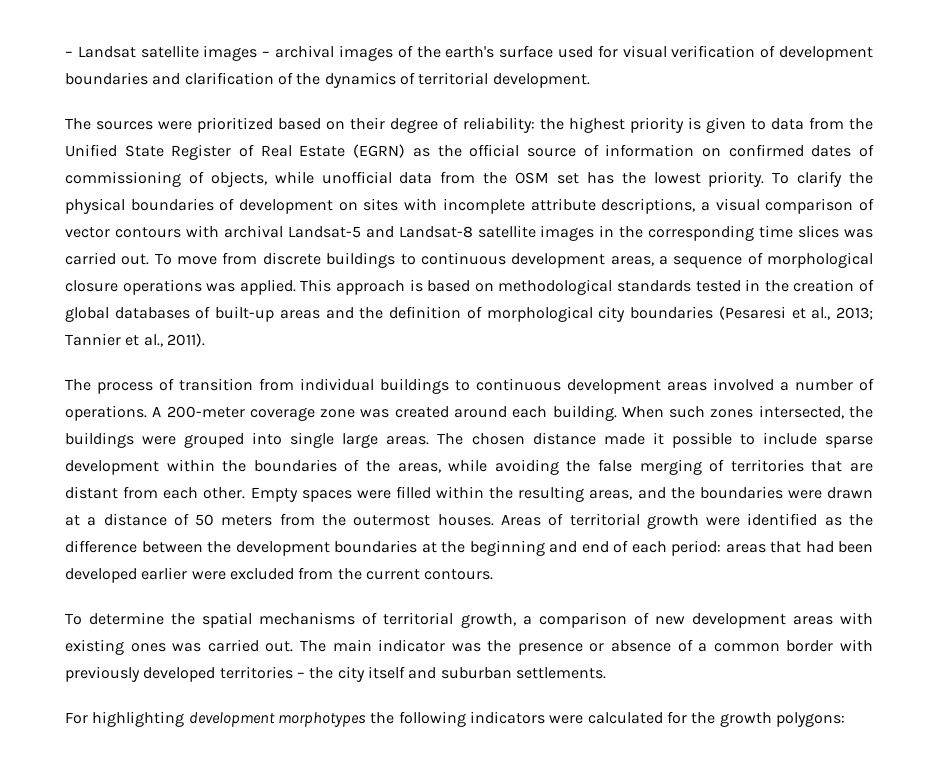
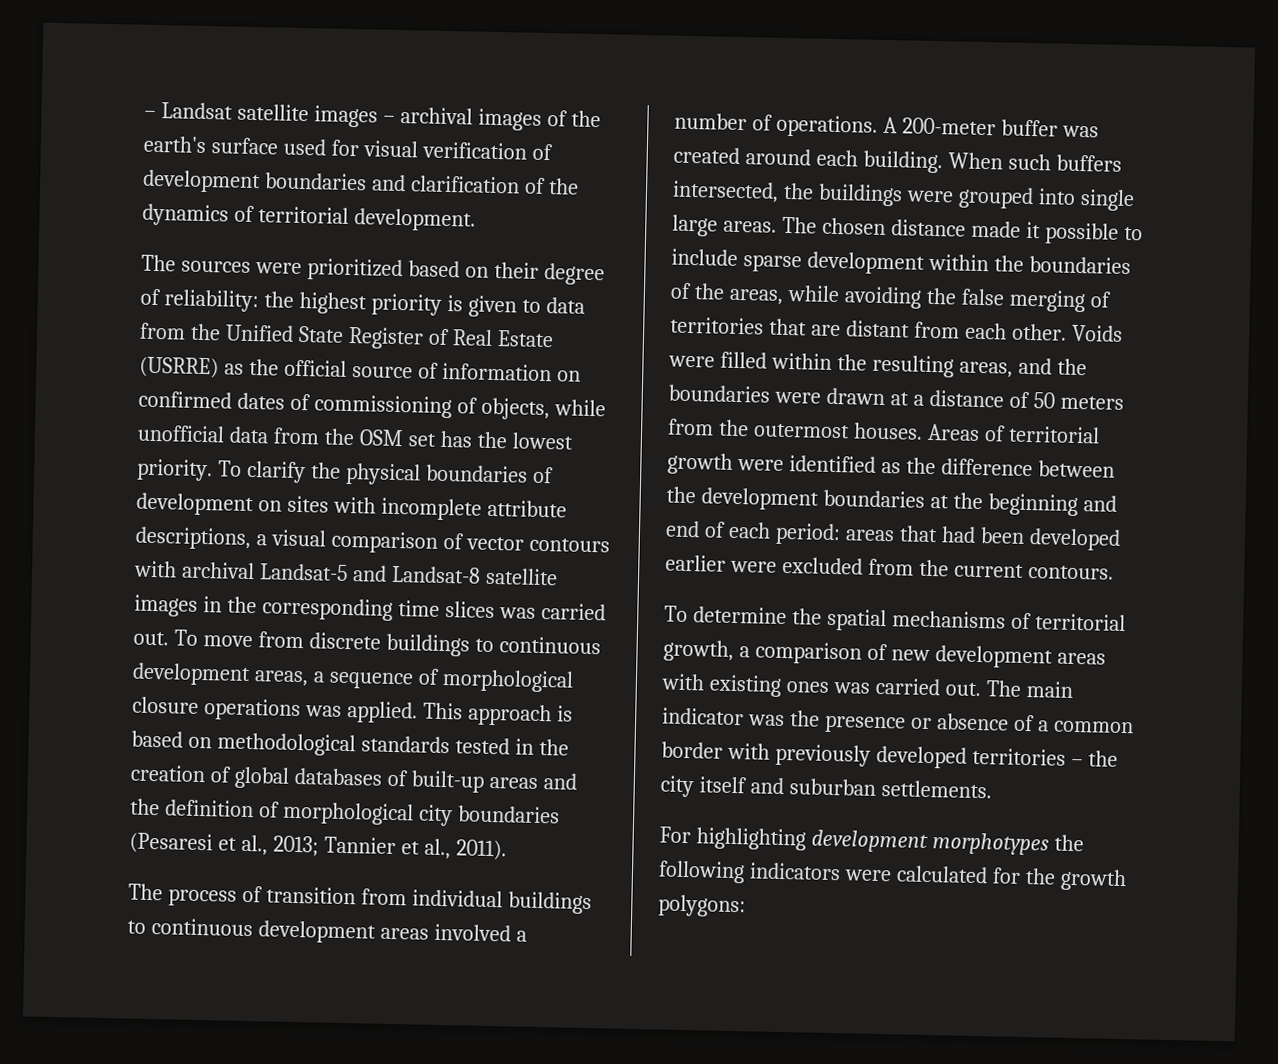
[353,144,406,158] (EGRN) -> [139,356,219,379] (USRRE)
[249,407,356,421] coverage zone -> [1000,119,1058,137] buffer
[710,409,754,418] zones -> [1055,154,1122,172] buffers
[250,487,352,502] Empty spaces -> [1071,324,1123,342] Voids

